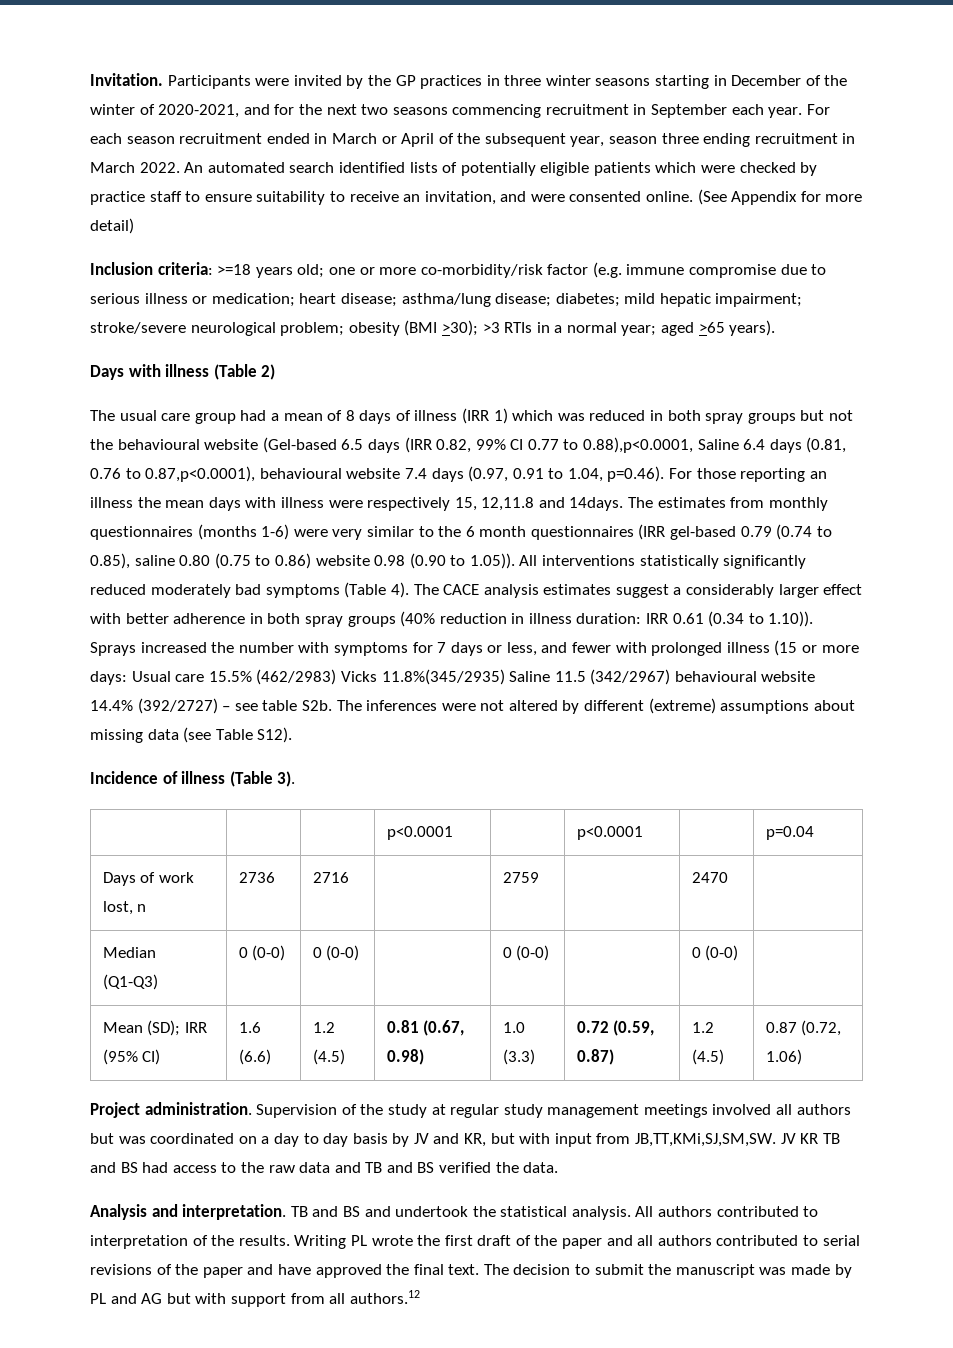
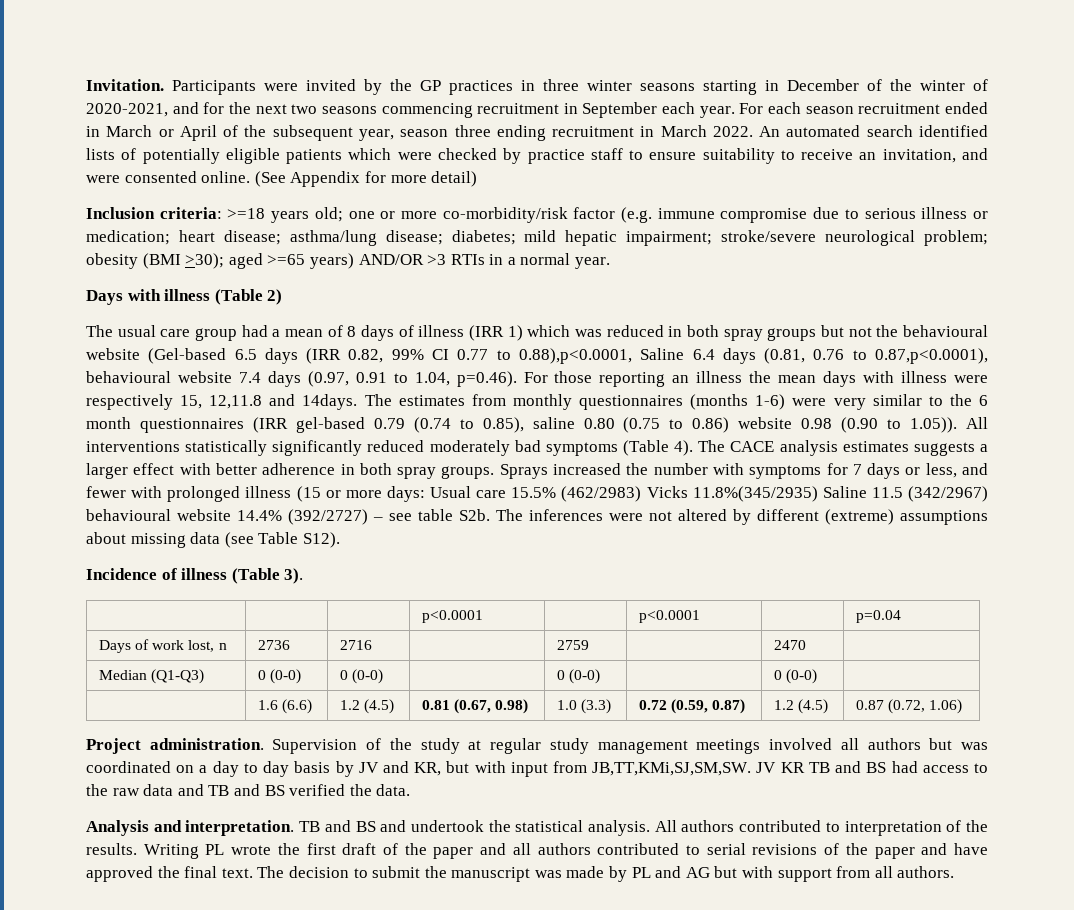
(478, 328) none -> [228,253,424,269] aged >=65 years) AND/OR
[621,320,776,336] year; aged >65 years). -> [575,257,611,269] year.
[615,584,775,598] suggest a considerably -> [913,442,988,456] suggests a
[347,611,814,627] groups (40% reduction in illness duration: IRR 0.61 (0.34 to 1.10)). -> [441,466,495,479] groups.
[102,1020,207,1036] [102,1049,161,1065] Mean (SD); IRR (95% CI) -> (817, 676) none
[349,1290,420,1304] authors.12 -> [897,866,955,878] authors.

